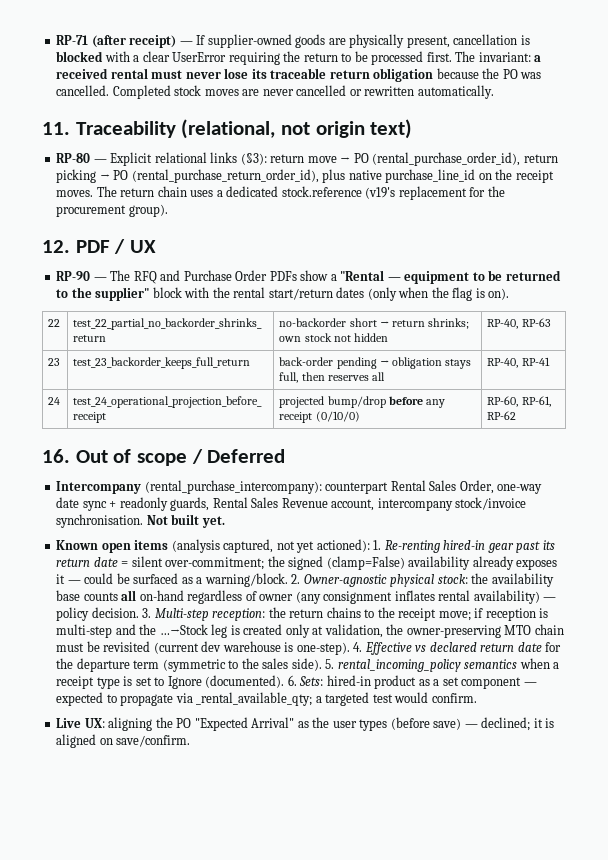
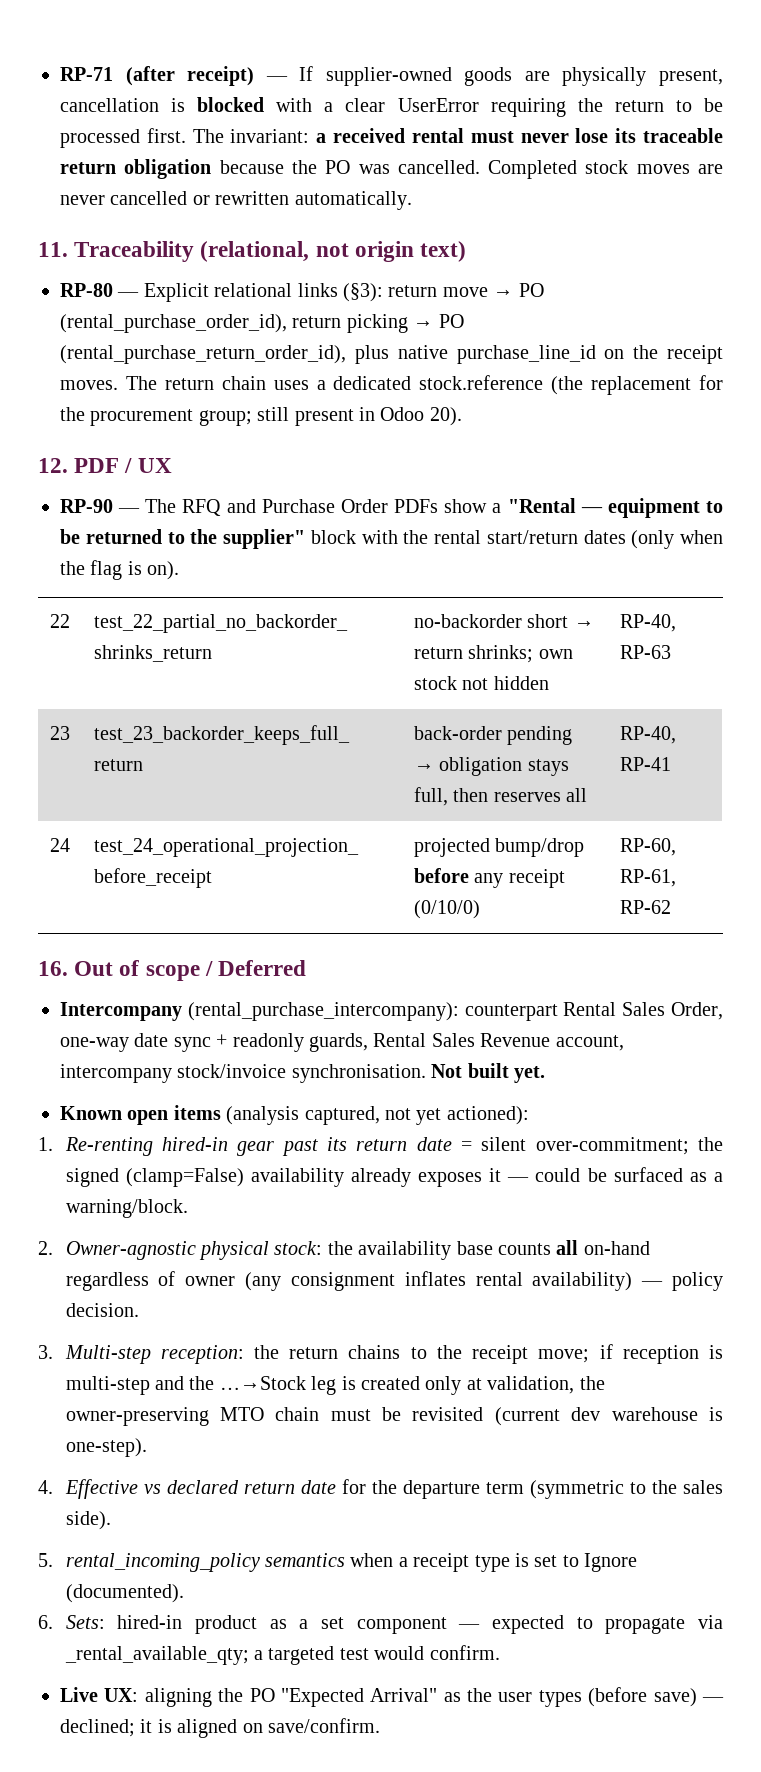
[365,187,396,199] (v19's -> [551,376,584,395] (the
[128,204,168,217] group). -> [198,407,462,426] group; still present in Odoo 20).
(370, 545) none -> (529, 1115) //
(288, 580) none -> (188, 1208) //
(139, 612) none -> (139, 1310) //
(350, 648) none -> (147, 1447) //
(322, 664) none -> (111, 1520) //
(285, 681) none -> (184, 1593) //

